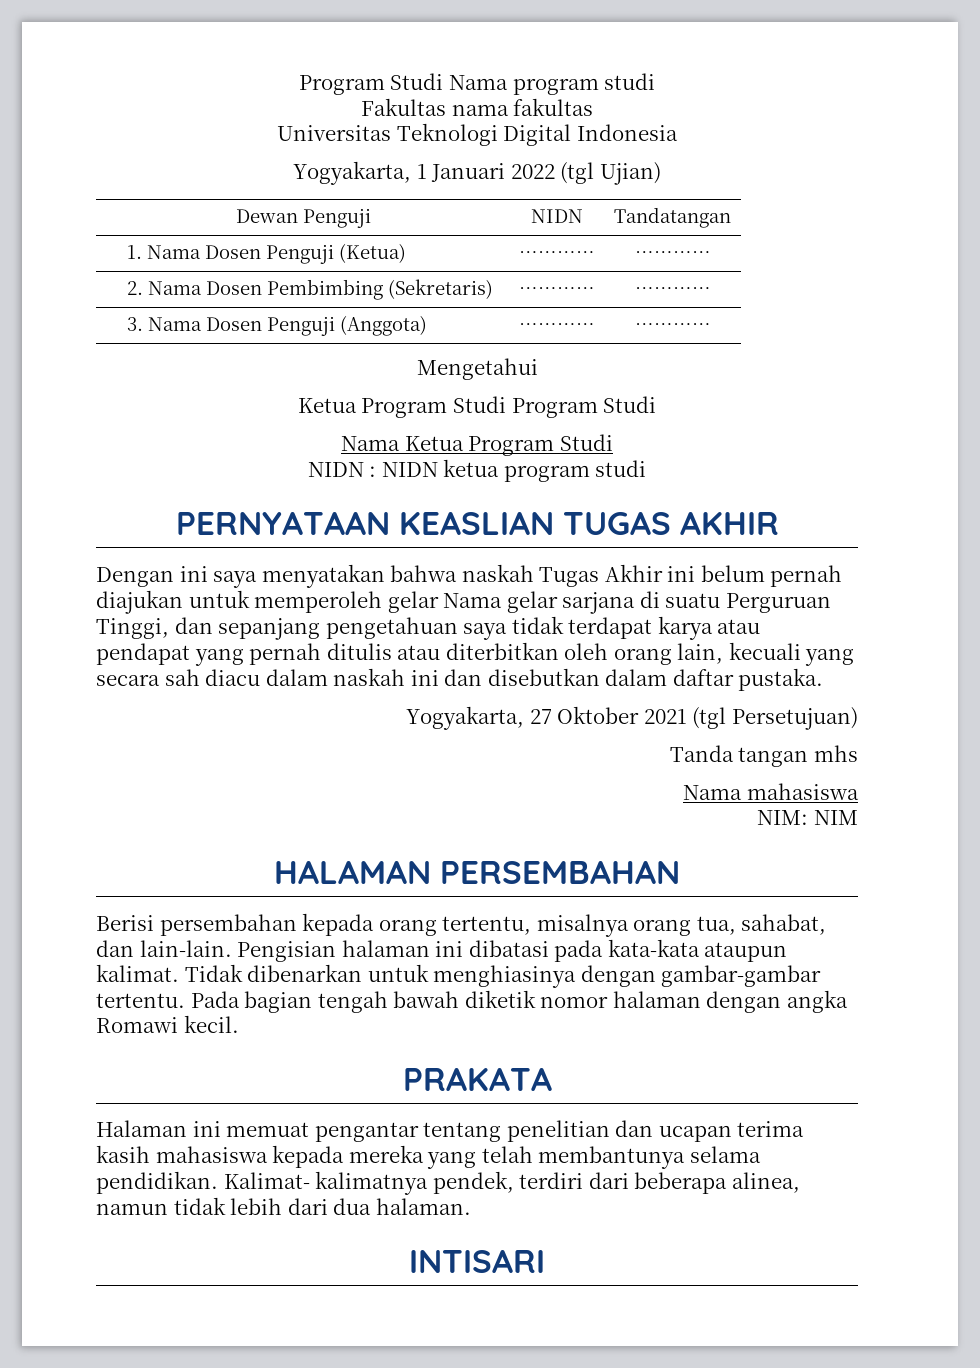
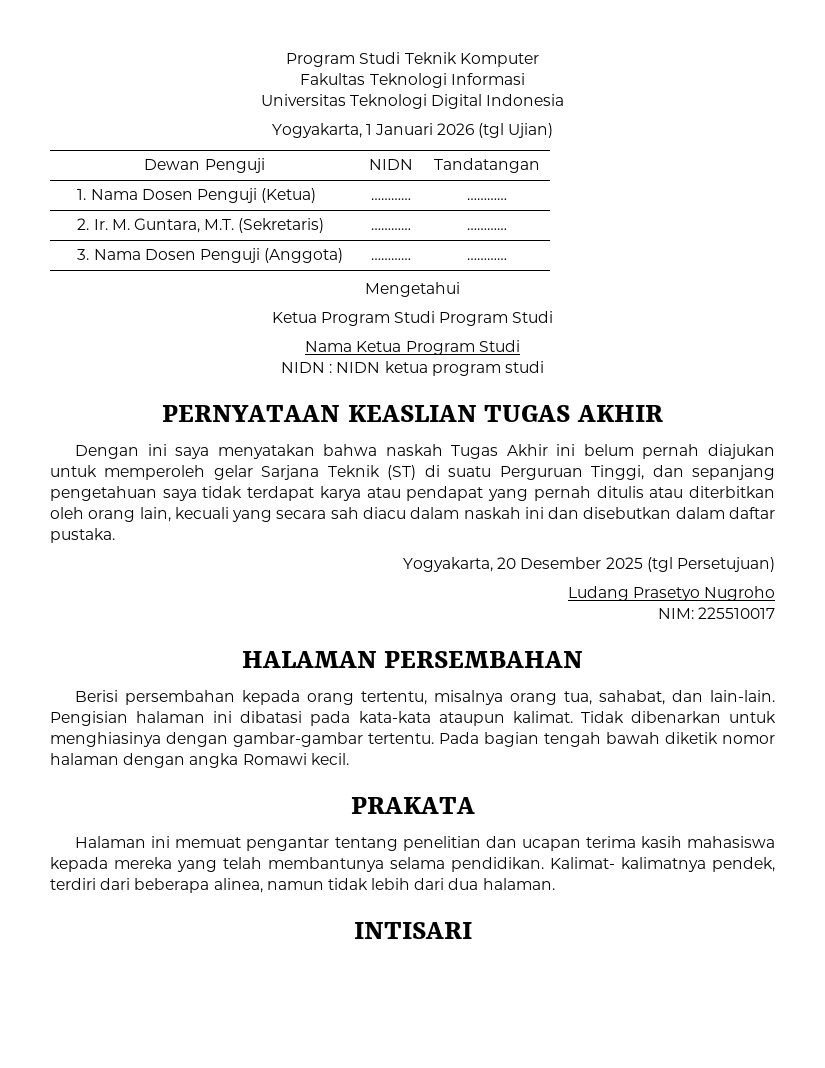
[298,73,656,95] Program Studi Nama program studi -> [286,52,539,67] Program Studi Teknik Komputer
[451,98,594,116] nama fakultas -> [369,73,525,88] Teknologi Informasi
[510,164,555,179] 2022 -> [437,123,475,135] 2026
[148,279,384,300] Nama Dosen Pembimbing -> [93,218,235,233] Ir. M. Guntara, M.T.
[443,591,636,614] Nama gelar sarjana -> [261,465,417,480] Sarjana Teknik (ST)
[529,706,687,724] 27 Oktober 2021 -> [497,557,643,569] 20 Desember 2025
[669,745,858,767] [683,783,859,800] Tanda tangan mhs // Nama mahasiswa -> [567,586,775,601] Ludang Prasetyo Nugroho
[814,810,858,825] NIM -> [698,607,775,619] 225510017

